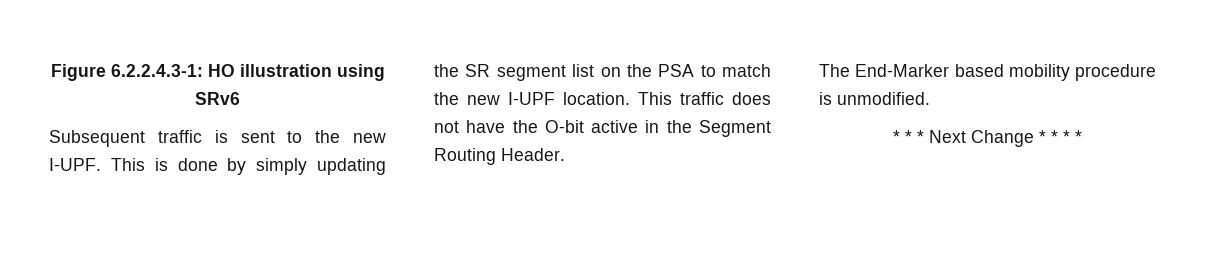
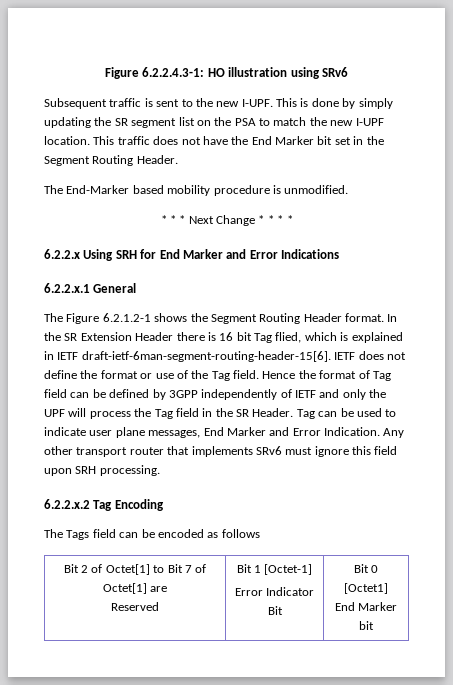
[544,120,639,133] O-bit active -> [251,136,351,145] End Marker bit set
(1082, 136) none -> [44,249,339,261] [44,283,137,293] [44,313,398,324] [44,332,403,343] [44,351,406,362] [44,370,391,381] [44,389,387,400] [44,408,397,419] [44,427,405,438] [44,446,398,457] [44,465,160,476] [44,499,164,511] [44,529,260,540] [63,564,207,575] [102,583,168,594] [111,602,159,611] [236,564,313,575] [234,587,315,596] [267,606,283,615] [353,564,379,573] [344,583,388,594] [334,602,398,611] [359,621,374,630] // 6.2.2.x Using SRH for End Marker and Error Indications // 6.2.2.x.1 General // The Figure 6.2.1.2-1 shows the Segment Routing Header format. In the SR Extension Header there is 16 bit Tag flied, which is explained in IETF draft-ietf-6man-segment-routing-header-15[6]. IETF does not define the format or use of the Tag field. Hence the format of Tag field can be defined by 3GPP independently of IETF and only the UPF will process the Tag field in the SR Header. Tag can be used to indicate user plane messages, End Marker and Error Indication. Any other transport router that implements SRv6 must ignore this field upon SRH processing. // 6.2.2.x.2 Tag Encoding // The Tags field can be encoded as follows // Bit 2 of Octet[1] to Bit 7 of Octet[1] are // Reserved | Bit 1 [Octet-1] // Error Indicator Bit | Bit 0 [Octet1] // End Marker bit

